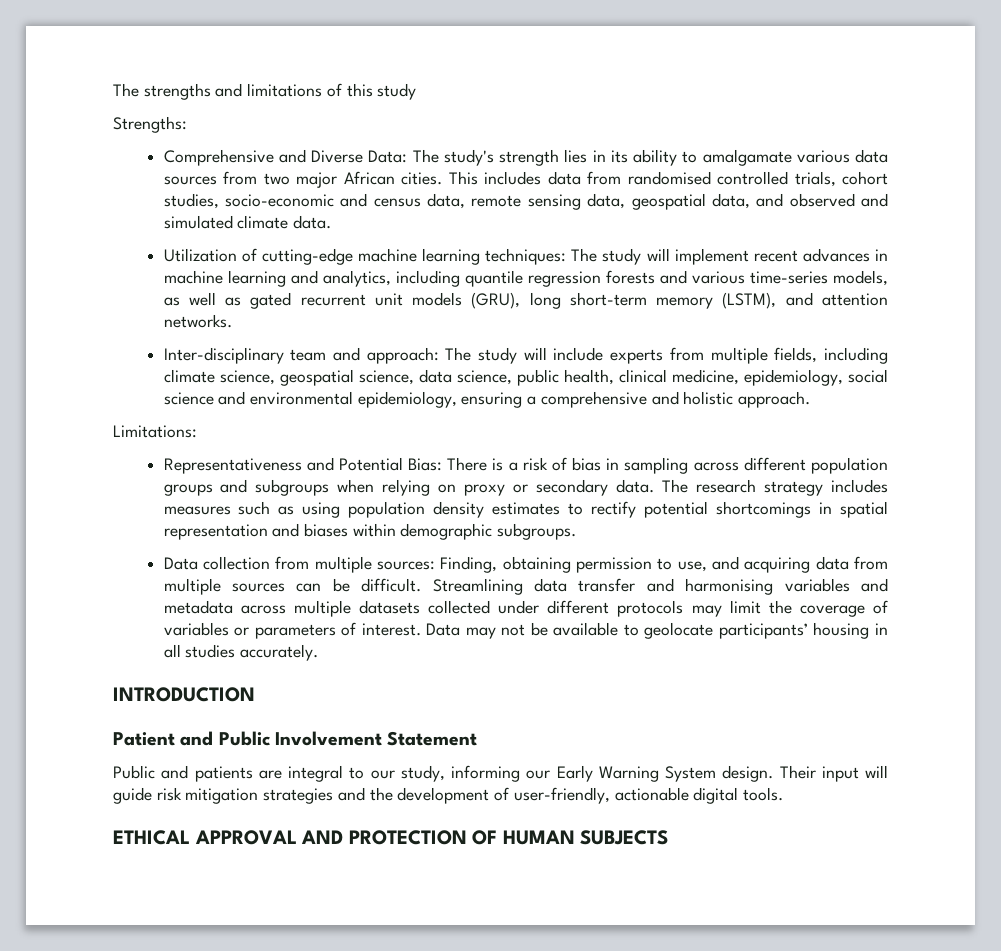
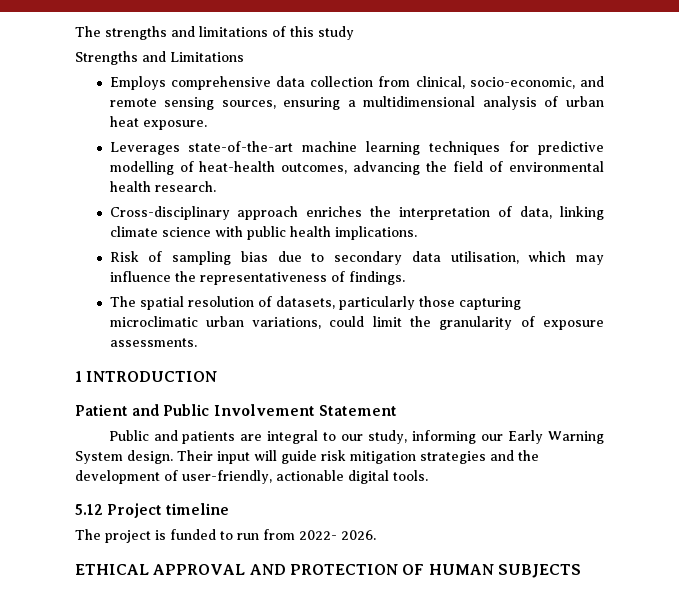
[113,116,187,133] [163,149,889,166] [163,171,888,188] [163,193,888,210] [163,215,331,229] [163,248,888,265] [163,270,889,287] [163,292,889,309] [163,314,232,328] [163,347,888,364] [163,369,888,386] [163,391,811,408] [113,425,197,438] [163,457,888,474] [163,479,888,496] [163,501,888,518] [163,523,577,540] [163,556,888,573] [163,578,889,595] [163,600,888,617] [163,622,888,639] [163,644,318,661] Strengths: // Comprehensive and Diverse Data: The study's strength lies in its ability to amalgamate various data sources from two major African cities. This includes data from randomised controlled trials, cohort studies, socio-economic and census data, remote sensing data, geospatial data, and observed and simulated climate data. // Utilization of cutting-edge machine learning techniques: The study will implement recent advances in machine learning and analytics, including quantile regression forests and various time-series models, as well as gated recurrent unit models (GRU), long short-term memory (LSTM), and attention networks. // Inter-disciplinary team and approach: The study will include experts from multiple fields, including climate science, geospatial science, data science, public health, clinical medicine, epidemiology, social science and environmental epidemiology, ensuring a comprehensive and holistic approach. // Limitations: // Representativeness and Potential Bias: There is a risk of bias in sampling across different population groups and subgroups when relying on proxy or secondary data. The research strategy includes measures such as using population density estimates to rectify potential shortcomings in spatial representation and biases within demographic subgroups. // Data collection from multiple sources: Finding, obtaining permission to use, and acquiring data from multiple sources can be difficult. Streamlining data transfer and harmonising variables and metadata across multiple datasets collected under different protocols may limit the coverage of variables or parameters of interest. Data may not be available to geolocate participants’ housing in all studies accurately. // -> [75,51,244,65] [109,76,604,90] [109,96,604,110] [109,116,207,130] [109,141,604,155] [109,161,604,175] [109,181,216,192] [109,206,604,220] [109,226,417,240] [109,251,604,265] [109,271,405,285] [109,296,521,310] [109,316,604,330] [109,338,197,347] [75,371,82,382] Strengths and Limitations // Employs comprehensive data collection from clinical, socio-economic, and remote sensing sources, ensuring a multidimensional analysis of urban heat exposure. // Leverages state-of-the-art machine learning techniques for predictive modelling of heat-health outcomes, advancing the field of environmental health research. // Cross-disciplinary approach enriches the interpretation of data, linking climate science with public health implications. // Risk of sampling bias due to secondary data utilisation, which may influence the representativeness of findings. // The spatial resolution of datasets, particularly those capturing microclimatic urban variations, could limit the granularity of exposure assessments. // 1
(783, 794) none -> [75,503,230,518] [75,529,376,543] // 5.12 Project timeline // The project is funded to run from 2022- 2026.

